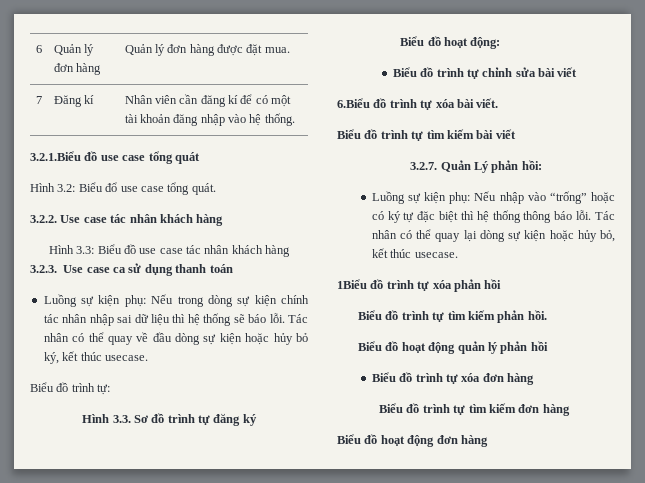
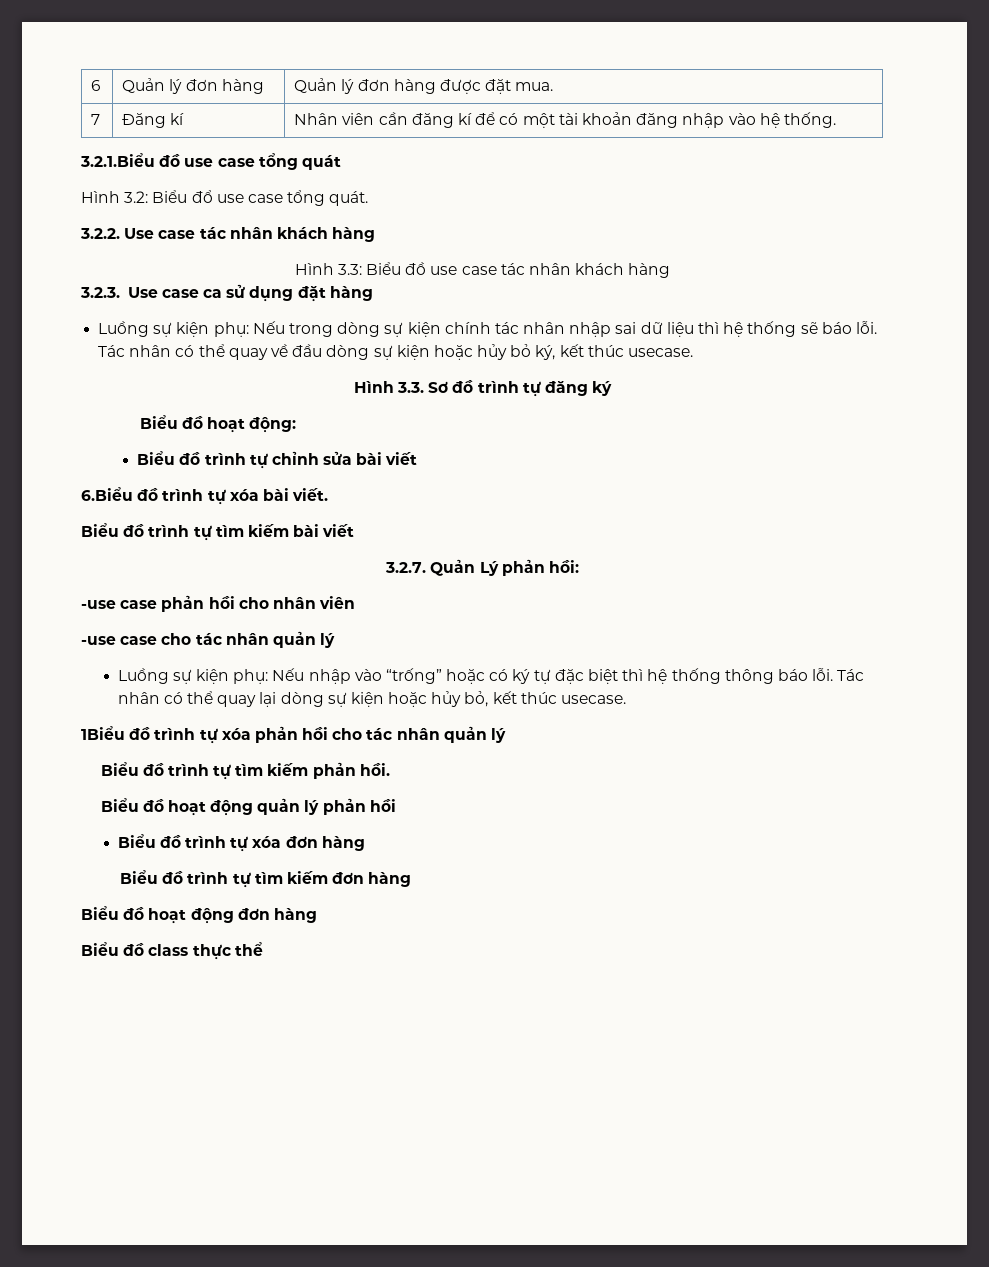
[175,264,233,273] thanh toán -> [297,286,373,302] đặt hàng
[30,382,111,395] // Biểu đồ trình tự: -> (694, 352) none
(542, 165) none -> [81,595,356,612] [81,631,336,648] // -use case phản hồi cho nhân viên // -use case cho tác nhân quản lý
(502, 284) none -> [332,726,507,743] cho tác nhân quản lý
(488, 441) none -> [81,942,263,960] // Biểu đồ class thực thể

